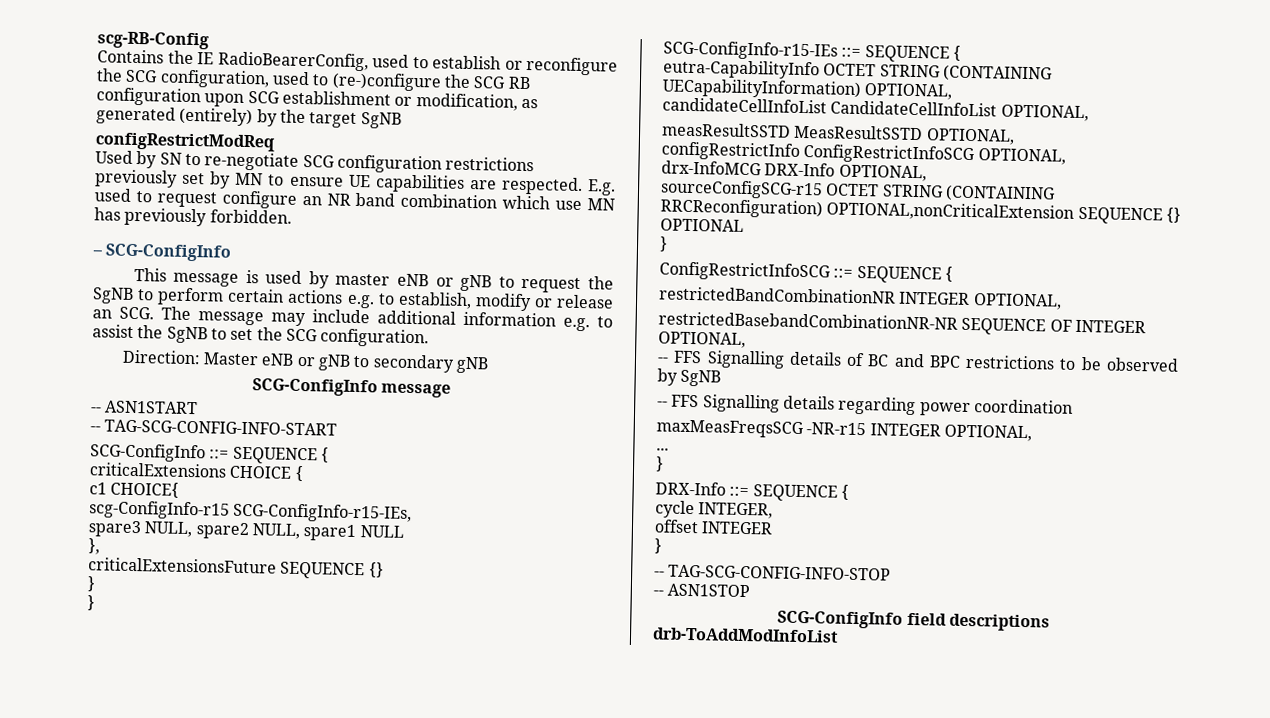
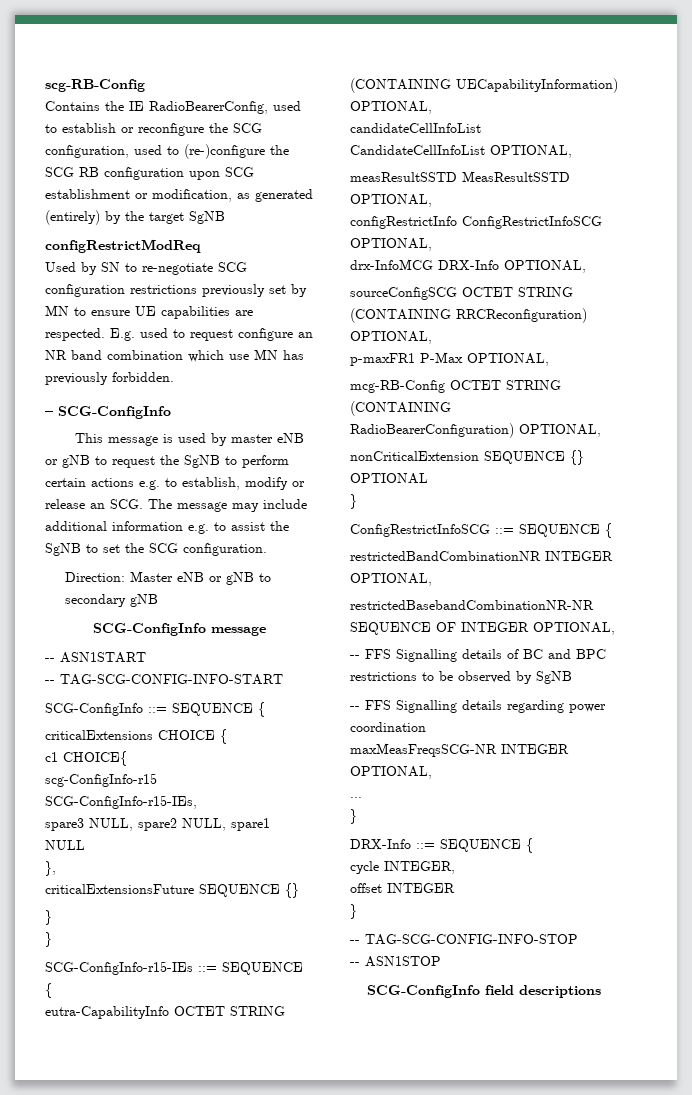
[660,179,823,200] sourceConfigSCG-r15 -> [350,287,457,300] sourceConfigSCG
[826,201,1075,222] OPTIONAL,nonCriticalExtension -> [350,331,432,344] [350,352,549,366] [350,380,561,393] [350,401,451,416] [350,423,601,438] [350,451,479,461] OPTIONAL, // p-maxFR1 P-Max OPTIONAL, // mcg-RB-Config OCTET STRING (CONTAINING RadioBearerConfiguration) OPTIONAL, // nonCriticalExtension
[656,419,867,439] maxMeasFreqsSCG -NR-r15 -> [350,743,497,757] maxMeasFreqsSCG-NR
[652,627,839,643] // drb-ToAddModInfoList -> (601, 991) none

